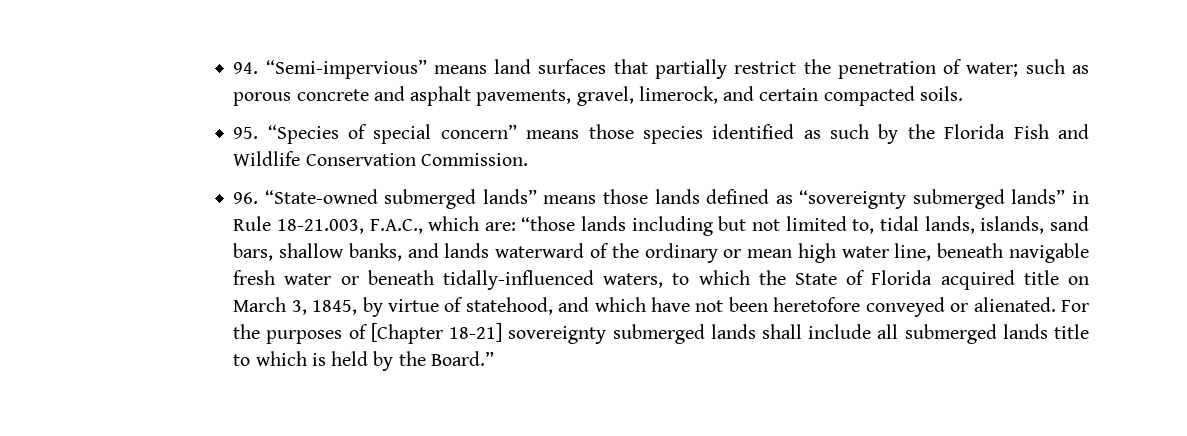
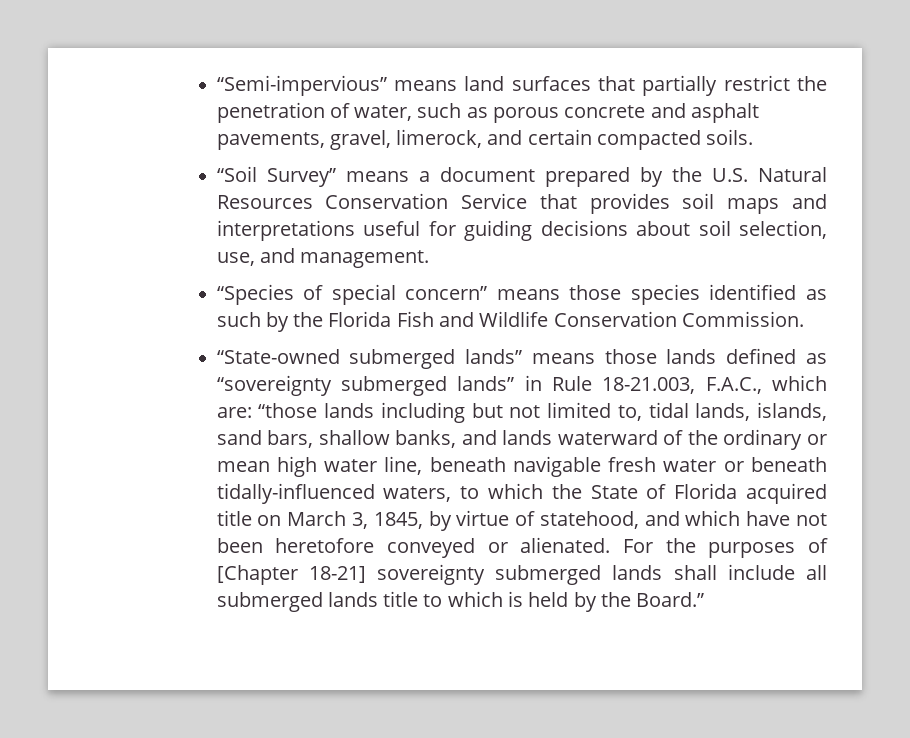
[233,62,259,74] 94. -> (216, 85) none
[966,62,1019,77] water; -> [354,105,413,121] water,
[233,127,259,139] 95. -> [216,166,827,187] [216,193,828,214] [216,220,827,241] [216,248,430,268] “Soil Survey” means a document prepared by the U.S. Natural Resources Conservation Service that provides soil maps and interpretations useful for guiding decisions about soil selection, use, and management. //
[233,192,259,204] 96. -> (804, 319) none

